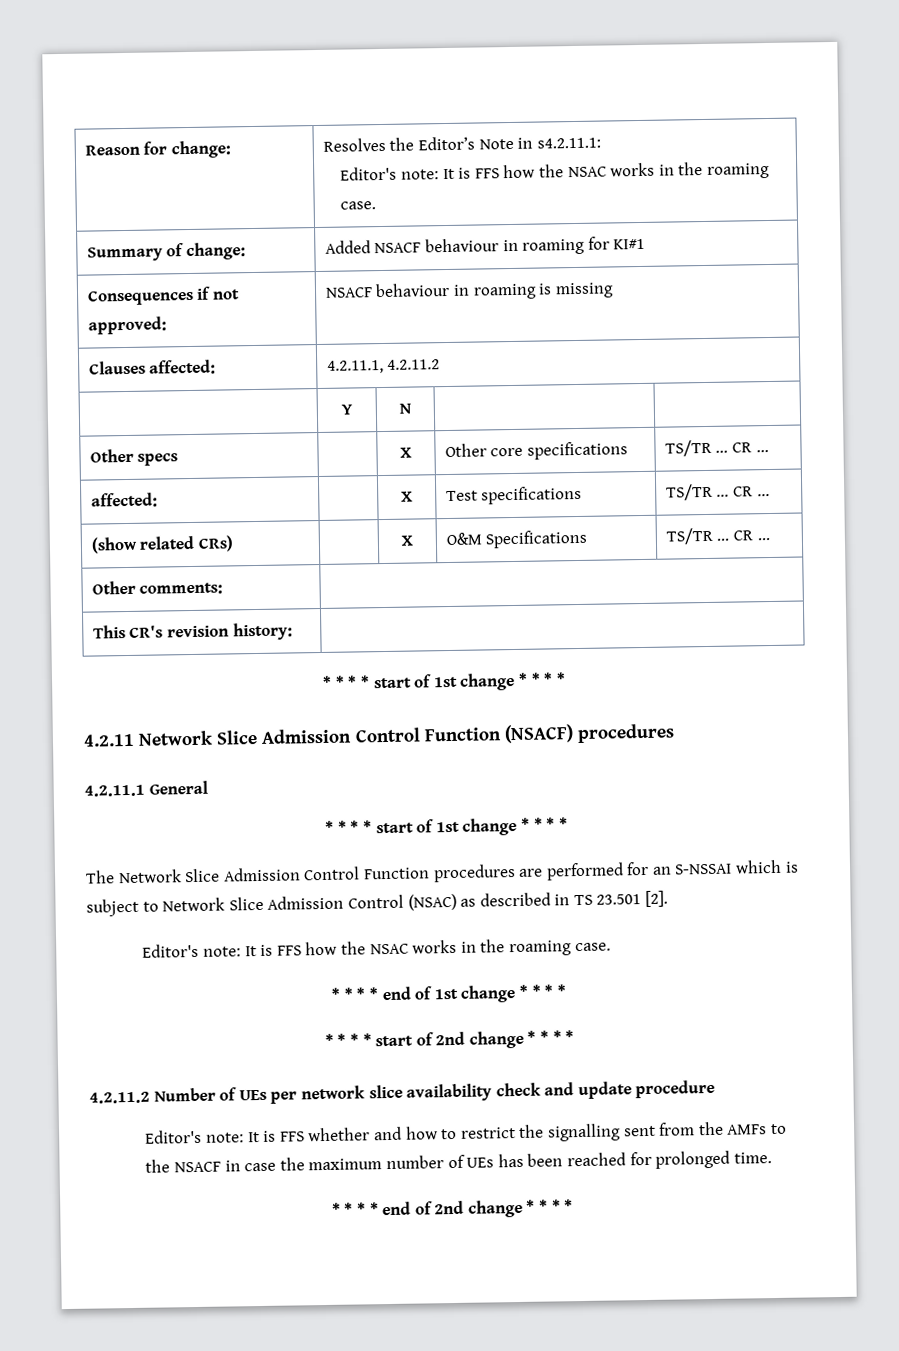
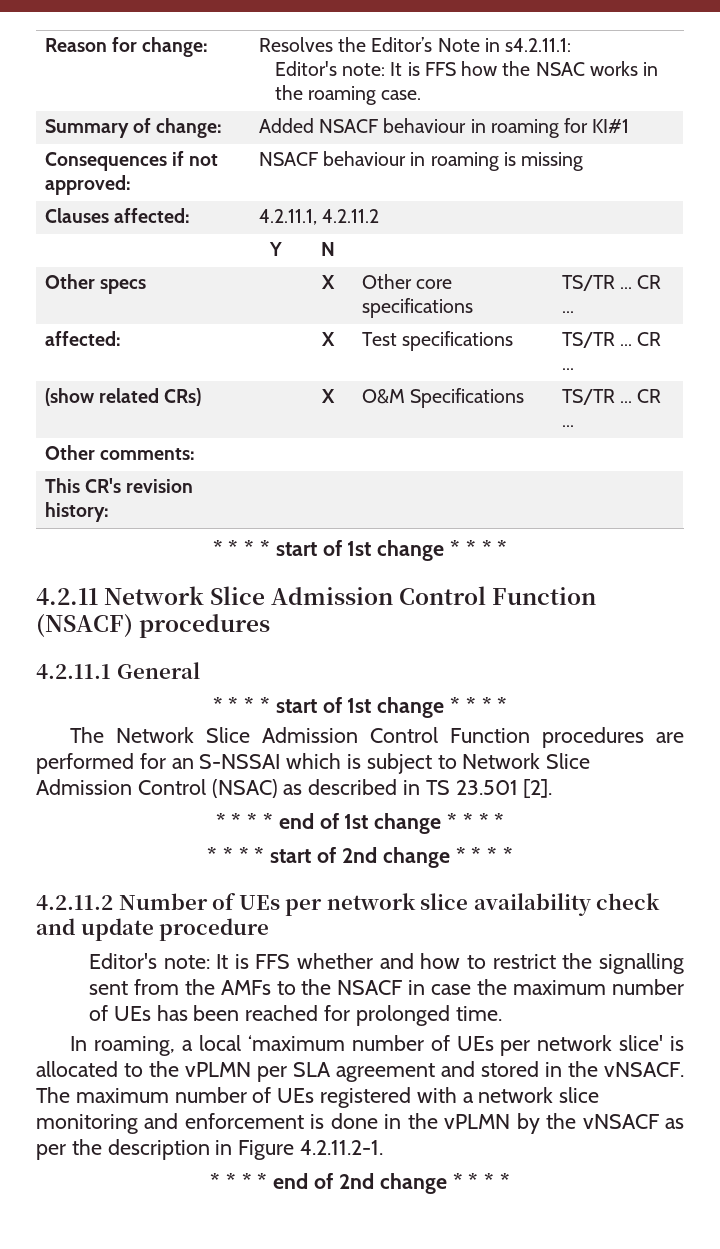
[142,939,611,958] // Editor's note: It is FFS how the NSAC works in the roaming case. -> (553, 788) none
(772, 1158) none -> [70,1035,685,1056] [36,1061,685,1082] [36,1087,600,1108] [36,1113,684,1134] [36,1139,384,1160] // In roaming, a local ‘maximum number of UEs per network slice' is allocated to the vPLMN per SLA agreement and stored in the vNSACF. The maximum number of UEs registered with a network slice monitoring and enforcement is done in the vPLMN by the vNSACF as per the description in Figure 4.2.11.2-1.

